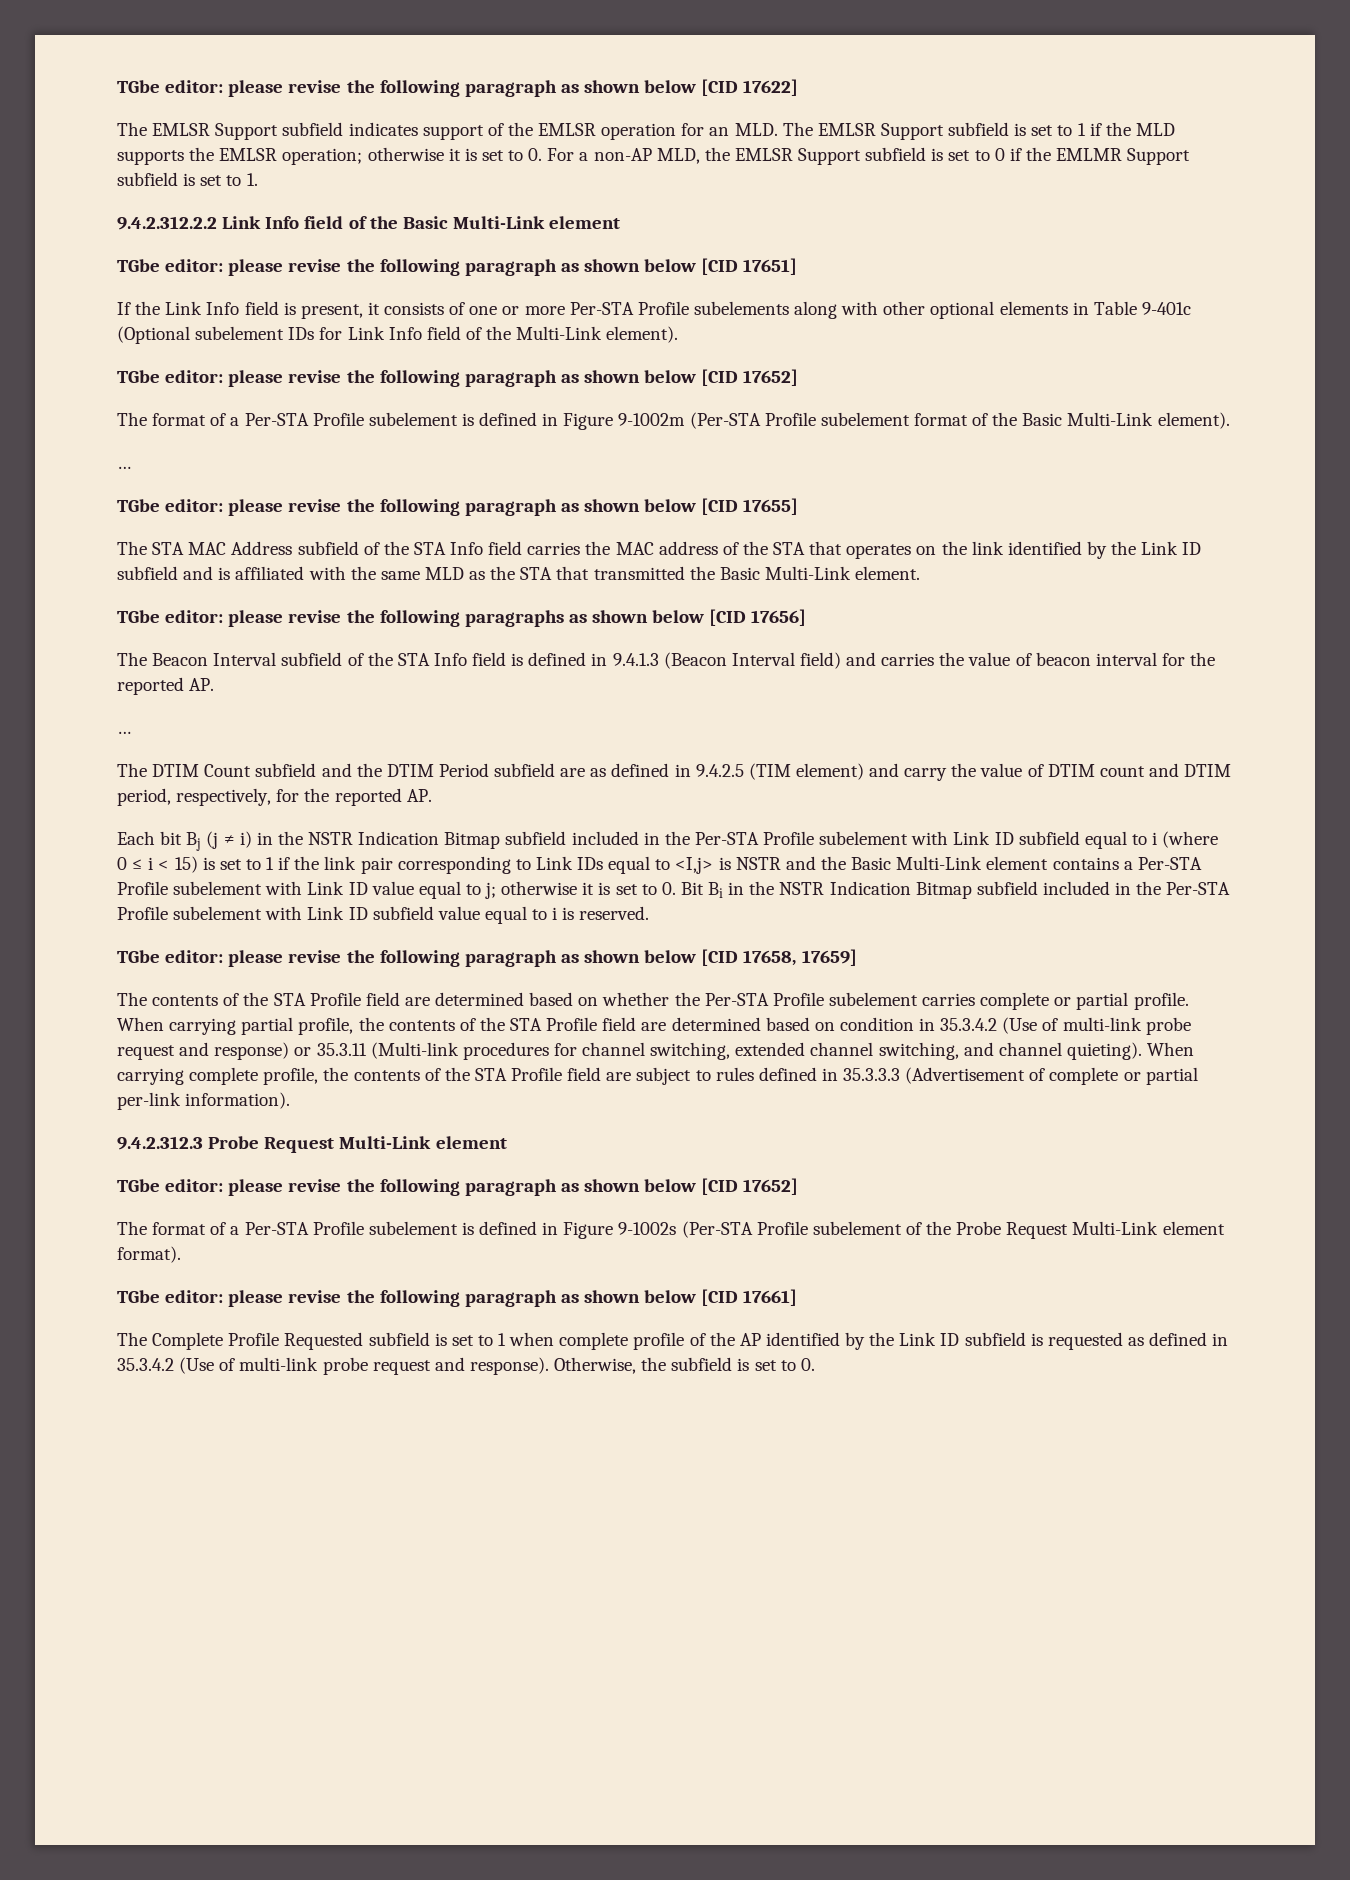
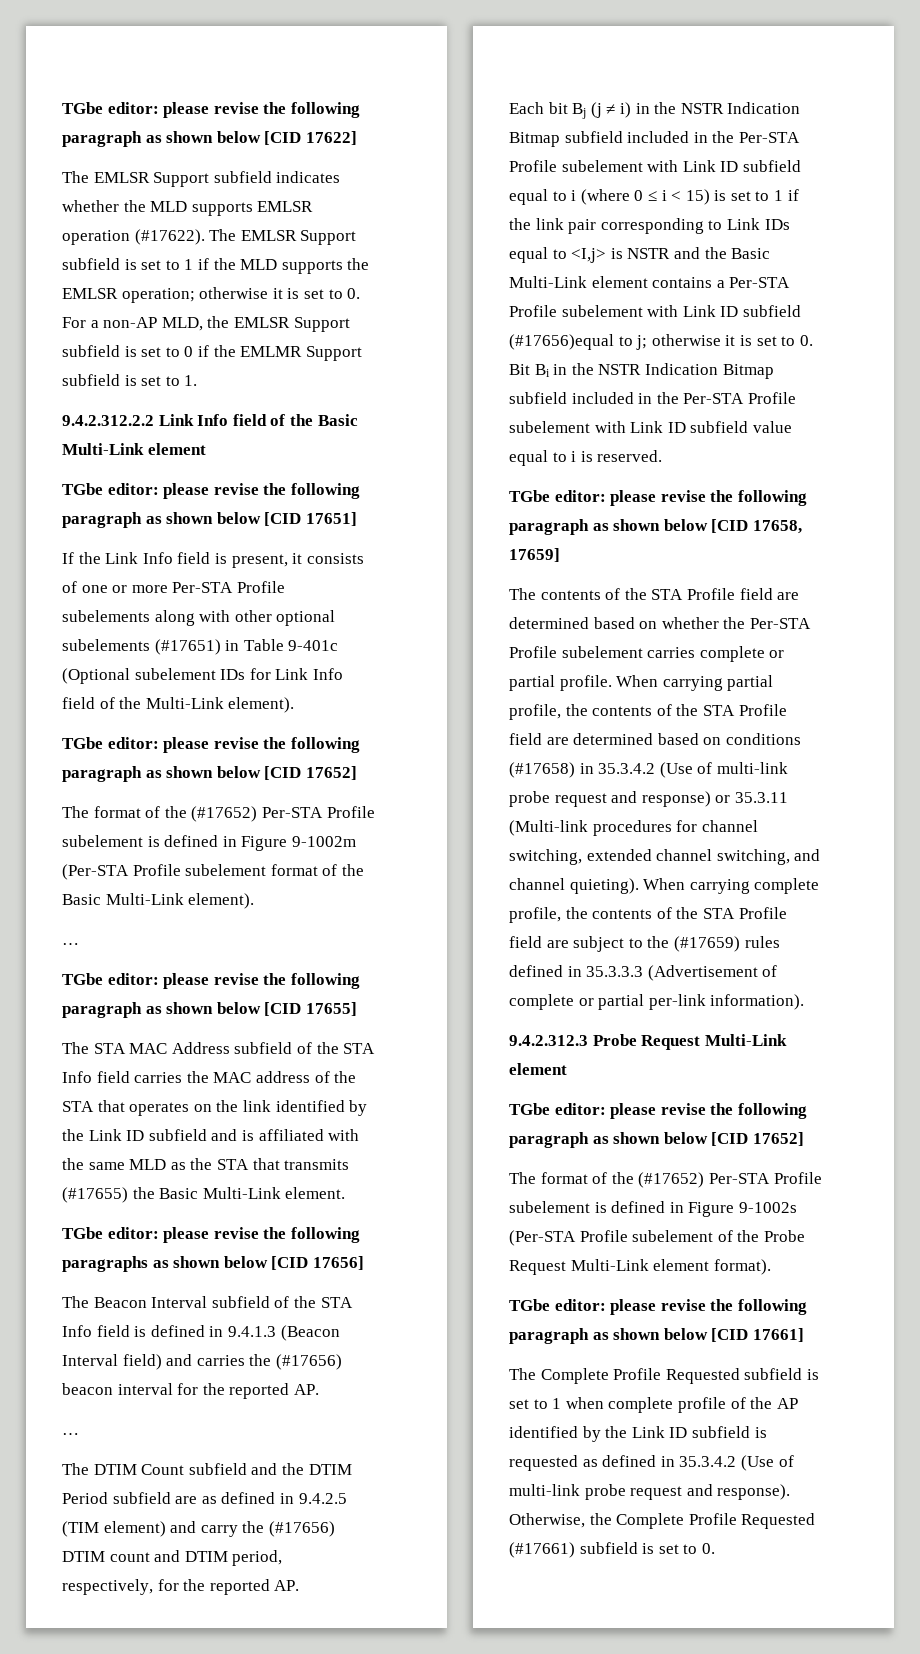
[422,122,778,140] support of the EMLSR operation for an MLD. -> [62,200,314,216] [62,229,205,245] whether the MLD supports EMLSR operation (#17622).
[999,301,1068,315] elements -> [62,639,221,655] subelements (#17651)
[230,417,240,426] a -> [164,806,258,822] the (#17652)
[593,566,685,580] transmitted -> [284,1159,350,1170] [62,1187,128,1203] transmits (#17655)
[968,652,1032,666] value of -> [275,1354,342,1370] (#17656)
[980,763,1044,777] value of -> [268,1521,335,1537] (#17656)
[371,881,461,899] value equal -> [742,305,801,317] [509,334,614,350] subfield (#17656)equal
[839,1017,914,1031] condition -> [725,733,801,745] [509,762,575,778] conditions (#17658)
(711, 1075) none -> [647,936,740,952] the (#17659)
[230,1226,240,1235] a -> [611,1172,705,1188] the (#17652)
(667, 1364) none -> [616,1513,816,1529] [509,1542,575,1558] Complete Profile Requested (#17661)

